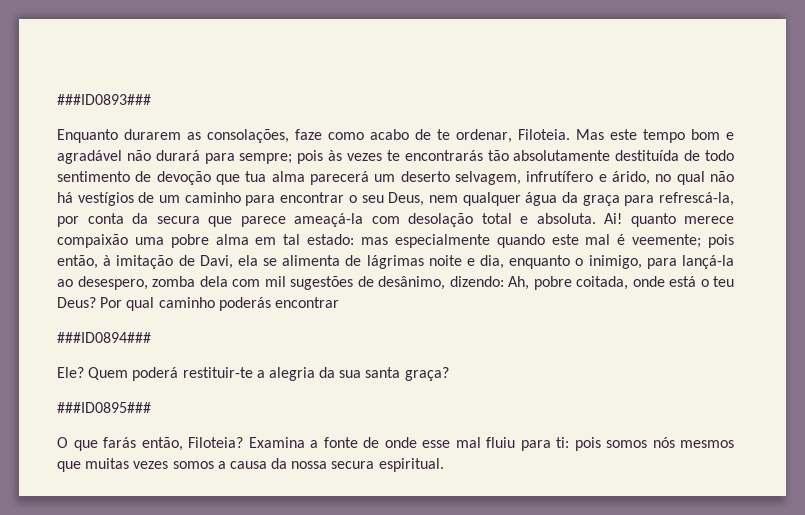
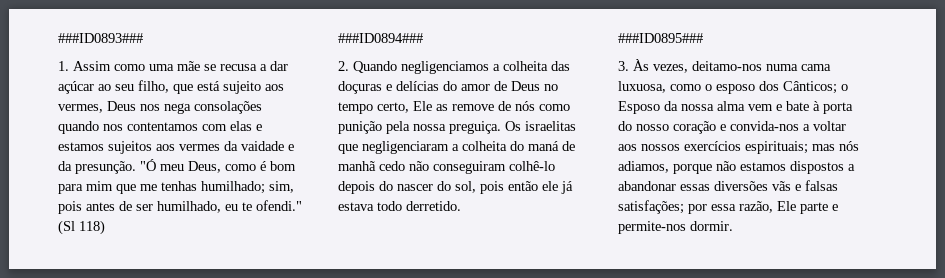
[57,129,734,143] [57,150,734,164] [57,171,735,185] [57,192,734,206] [57,213,734,227] [57,234,734,248] [57,255,734,269] [57,276,734,290] [57,297,339,311] [57,332,151,343] [57,367,449,381] [57,402,151,413] [57,437,734,451] [57,458,444,472] Enquanto durarem as consolações, faze como acabo de te ordenar, Filoteia. Mas este tempo bom e agradável não durará para sempre; pois às vezes te encontrarás tão absolutamente destituída de todo sentimento de devoção que tua alma parecerá um deserto selvagem, infrutífero e árido, no qual não há vestígios de um caminho para encontrar o seu Deus, nem qualquer água da graça para refrescá-la, por conta da secura que parece ameaçá-la com desolação total e absoluta. Ai! quanto merece compaixão uma pobre alma em tal estado: mas especialmente quando este mal é veemente; pois então, à imitação de Davi, ela se alimenta de lágrimas noite e dia, enquanto o inimigo, para lançá-la ao desespero, zomba dela com mil sugestões de desânimo, dizendo: Ah, pobre coitada, onde está o teu Deus? Por qual caminho poderás encontrar // ###ID0894### // Ele? Quem poderá restituir-te a alegria da sua santa graça? // ###ID0895### // O que farás então, Filoteia? Examina a fonte de onde esse mal fluiu para ti: pois somos nós mesmos que muitas vezes somos a causa da nossa secura espiritual. -> [58,61,288,71] [58,80,284,94] [58,101,262,114] [58,121,262,134] [58,141,294,154] [58,159,296,174] [58,181,294,194] [58,200,302,214] [58,220,105,235] [338,33,423,43] [338,61,570,74] [338,81,558,94] [338,101,570,114] [338,121,576,134] [338,141,575,154] [338,161,555,174] [338,181,573,194] [338,201,461,211] [618,33,703,43] [618,59,831,73] [618,81,848,94] [618,101,853,114] [618,121,846,134] [618,141,859,154] [618,161,855,174] [618,180,838,191] [618,200,838,214] [618,221,733,234] 1. Assim como uma mãe se recusa a dar açúcar ao seu filho, que está sujeito aos vermes, Deus nos nega consolações quando nos contentamos com elas e estamos sujeitos aos vermes da vaidade e da presunção. "Ó meu Deus, como é bom para mim que me tenhas humilhado; sim, pois antes de ser humilhado, eu te ofendi." (Sl 118) // ###ID0894### // 2. Quando negligenciamos a colheita das doçuras e delícias do amor de Deus no tempo certo, Ele as remove de nós como punição pela nossa preguiça. Os israelitas que negligenciaram a colheita do maná de manhã cedo não conseguiram colhê-lo depois do nascer do sol, pois então ele já estava todo derretido. // ###ID0895### // 3. Às vezes, deitamo-nos numa cama luxuosa, como o esposo dos Cânticos; o Esposo da nossa alma vem e bate à porta do nosso coração e convida-nos a voltar aos nossos exercícios espirituais; mas nós adiamos, porque não estamos dispostos a abandonar essas diversões vãs e falsas satisfações; por essa razão, Ele parte e permite-nos dormir.

